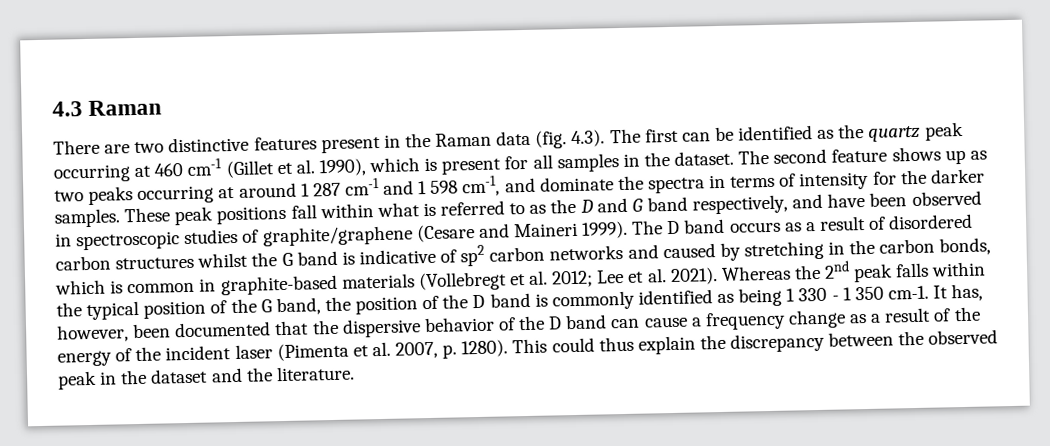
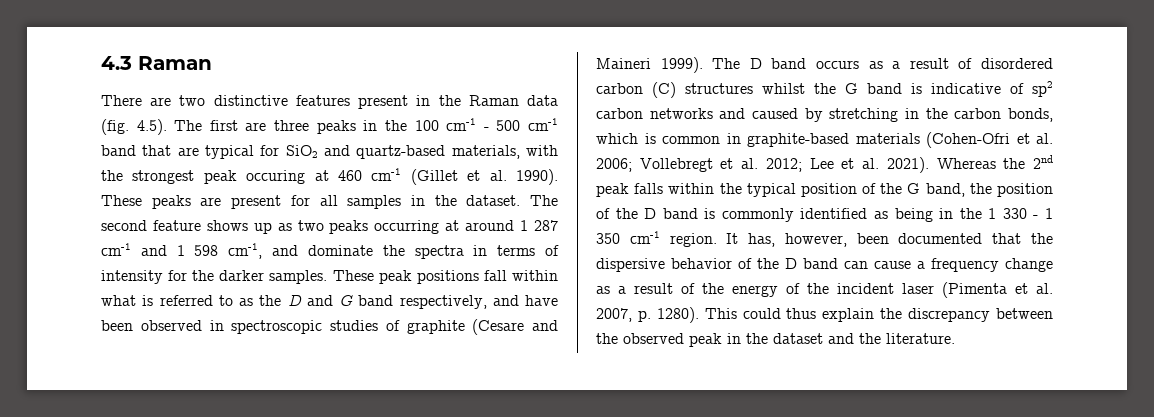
[571,129,606,148] 4.3). -> [136,119,167,135] 4.5).
[681,121,964,142] [53,164,131,183] can be identified as the quartz peak occurring -> [245,118,559,134] [101,145,558,159] [101,170,306,184] are three peaks in the 100 cm-1 - 500 cm-1 band that are typical for SiO2 and quartz-based materials, with the strongest peak occuring
[318,157,438,177] 1990), which is -> [515,169,558,185] [101,195,222,209] 1990). These peaks are
[262,225,413,247] graphite/graphene -> [406,320,465,334] graphite
(111, 263) none -> [652,82,676,98] (C)
[418,271,507,292] (Vollebregt -> [926,132,1053,148] [596,158,713,172] (Cohen-Ofri et al. 2006; Vollebregt
(783, 297) none -> [939,208,982,219] in the
[887,285,929,300] cm-1. -> [629,231,717,247] cm-1 region.

